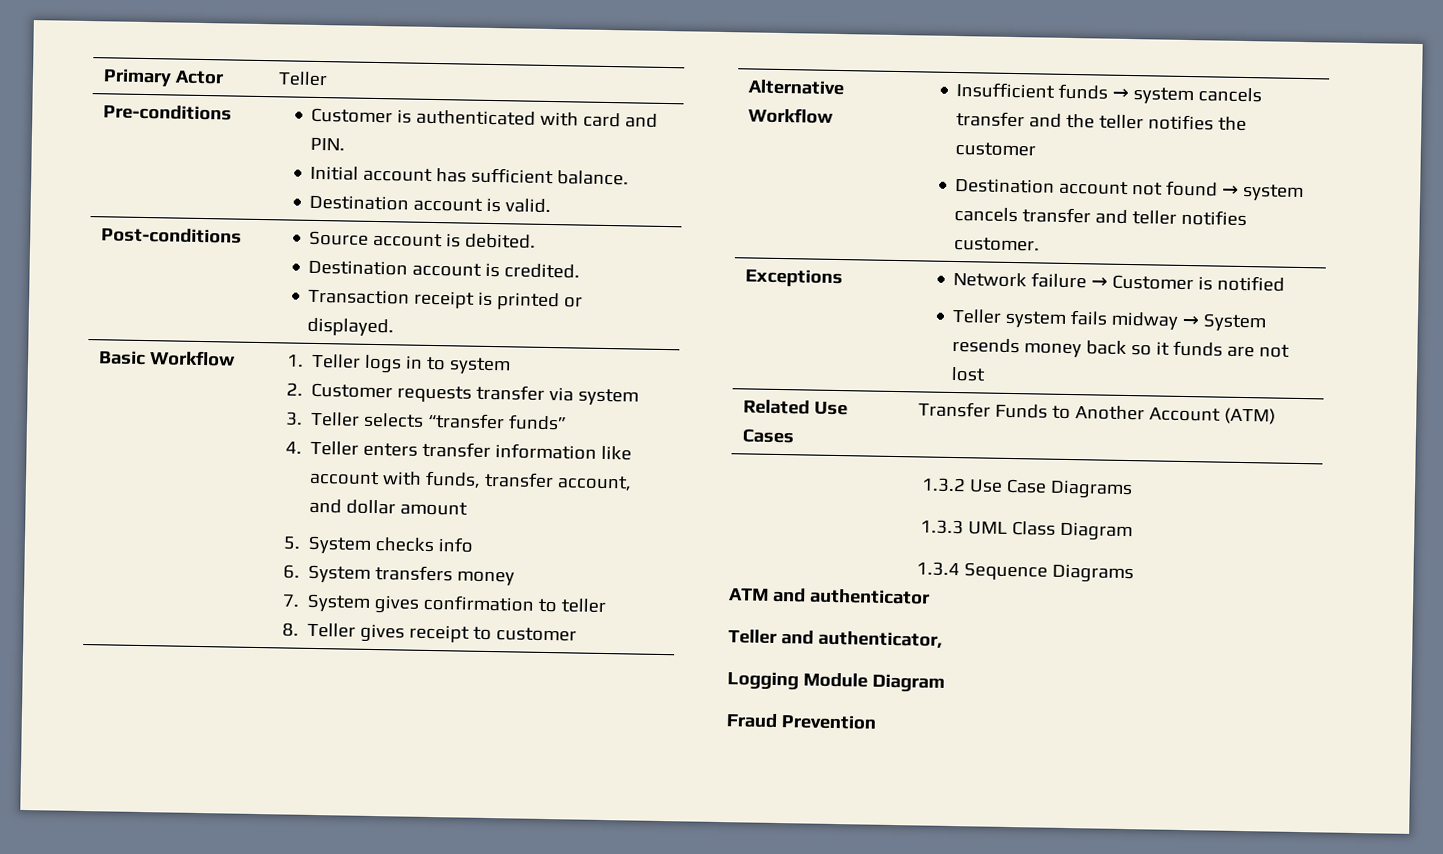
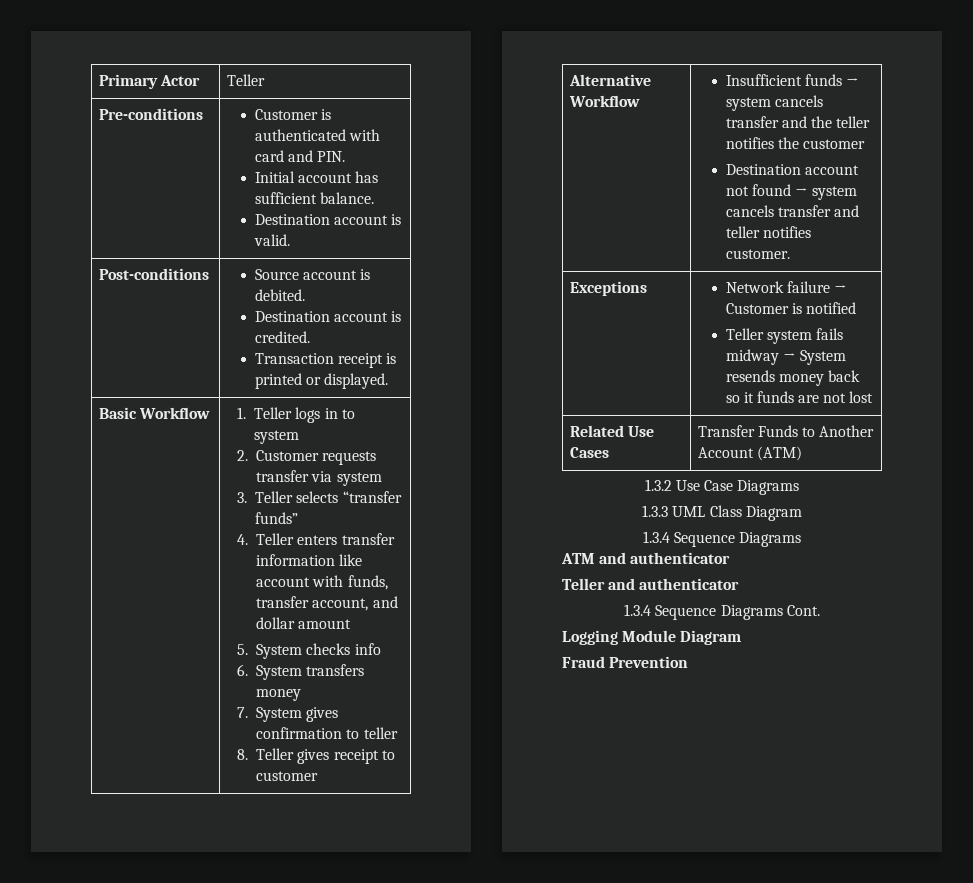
[817,630,943,649] authenticator, -> [639,578,740,590] [624,604,820,620] authenticator // 1.3.4 Sequence Diagrams Cont.

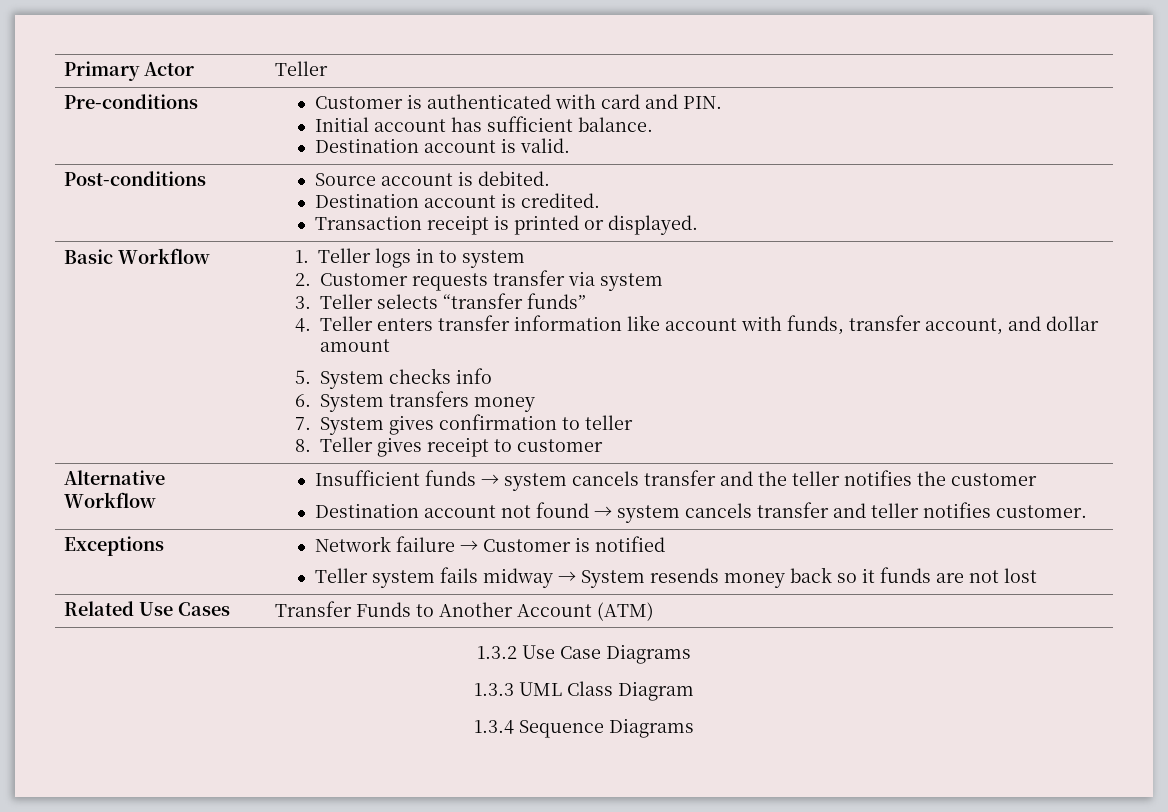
[561,552,731,564] [562,578,740,590] [624,604,820,620] [562,630,742,645] [562,656,689,668] // ATM and authenticator // Teller and authenticator // 1.3.4 Sequence Diagrams Cont. // Logging Module Diagram // Fraud Prevention -> (694, 728) none

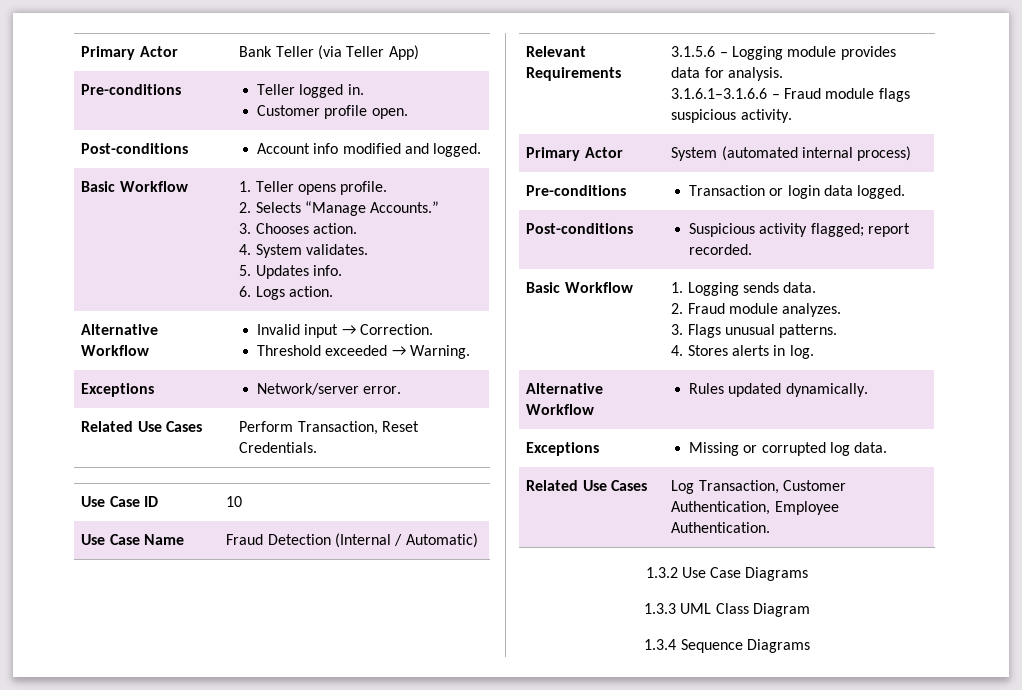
[64,61,195,81] [275,61,329,76] [64,94,199,109] [314,94,722,109] [314,116,653,132] [314,138,570,153] [64,171,207,186] [314,171,550,186] [314,193,600,208] [314,215,698,235] [64,248,211,264] [294,248,525,268] [294,270,663,291] [294,293,586,309] [294,315,1099,335] [319,339,390,352] [294,368,492,389] [294,391,535,412] [294,414,633,435] [294,437,603,457] [64,470,166,485] [64,492,157,508] [314,470,1037,491] [314,502,1087,523] [64,536,165,556] [314,536,665,552] [314,567,1037,588] [64,601,231,616] [275,601,655,621] Primary Actor | Teller // Pre-conditions | Customer is authenticated with card and PIN. // Initial account has sufficient balance. // Destination account is valid. // Post-conditions | Source account is debited. // Destination account is credited. // Transaction receipt is printed or displayed. // Basic Workflow | 1. Teller logs in to system // 2. Customer requests transfer via system // 3. Teller selects “transfer funds” // 4. Teller enters transfer information like account with funds, transfer account, and dollar amount // 5. System checks info // 6. System transfers money // 7. System gives confirmation to teller // 8. Teller gives receipt to customer // Alternative Workflow | Insufficient funds → system cancels transfer and the teller notifies the customer // Destination account not found → system cancels transfer and teller notifies customer. // Exceptions | Network failure → Customer is notified // Teller system fails midway → System resends money back so it funds are not lost // Related Use Cases | Transfer Funds to Another Account (ATM) -> [81,46,178,60] [239,45,419,60] [81,84,182,95] [256,84,364,98] [256,105,408,119] [81,143,189,154] [256,143,482,157] [81,181,188,192] [239,181,388,195] [239,201,440,216] [239,223,358,234] [239,244,369,258] [239,265,343,279] [239,286,334,300] [81,324,159,335] [81,345,150,356] [256,324,433,338] [256,345,470,359] [81,383,155,397] [256,383,402,395] [81,421,203,432] [239,421,420,435] [239,442,318,453] [81,496,159,507] [226,496,243,507] [81,534,185,545] [226,533,478,548] [526,46,587,57] [526,67,622,81] [671,46,896,60] [671,67,784,81] [671,88,910,102] [671,109,792,123] [526,147,623,161] [671,146,912,161] [526,185,627,196] [688,185,906,199] [526,223,634,234] [688,223,910,237] [688,244,752,255] [526,282,633,293] [671,282,817,296] [671,303,842,317] [671,324,838,338] [671,345,814,359] [526,383,604,394] [526,404,595,415] [688,383,868,397] [526,442,600,456] [688,442,888,456] [526,480,648,491] [671,480,847,494] [671,501,839,515] [671,522,771,533] Primary Actor | Bank Teller (via Teller App) // Pre-conditions | Teller logged in. // Customer profile open. // Post-conditions | Account info modified and logged. // Basic Workflow | 1. Teller opens profile. // 2. Selects “Manage Accounts.” // 3. Chooses action. // 4. System validates. // 5. Updates info. // 6. Logs action. // Alternative Workflow | Invalid input → Correction. // Threshold exceeded → Warning. // Exceptions | Network/server error. // Related Use Cases | Perform Transaction, Reset Credentials. // Use Case ID | 10 // Use Case Name | Fraud Detection (Internal / Automatic) // Relevant Requirements | 3.1.5.6 – Logging module provides data for analysis. // 3.1.6.1–3.1.6.6 – Fraud module flags suspicious activity. // Primary Actor | System (automated internal process) // Pre-conditions | Transaction or login data logged. // Post-conditions | Suspicious activity flagged; report recorded. // Basic Workflow | 1. Logging sends data. // 2. Fraud module analyzes. // 3. Flags unusual patterns. // 4. Stores alerts in log. // Alternative Workflow | Rules updated dynamically. // Exceptions | Missing or corrupted log data. // Related Use Cases | Log Transaction, Customer Authentication, Employee Authentication.

